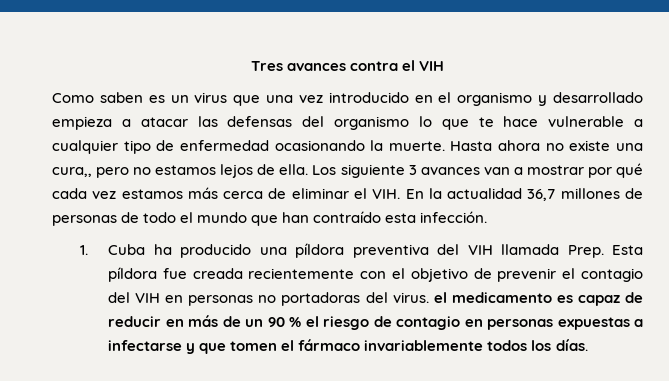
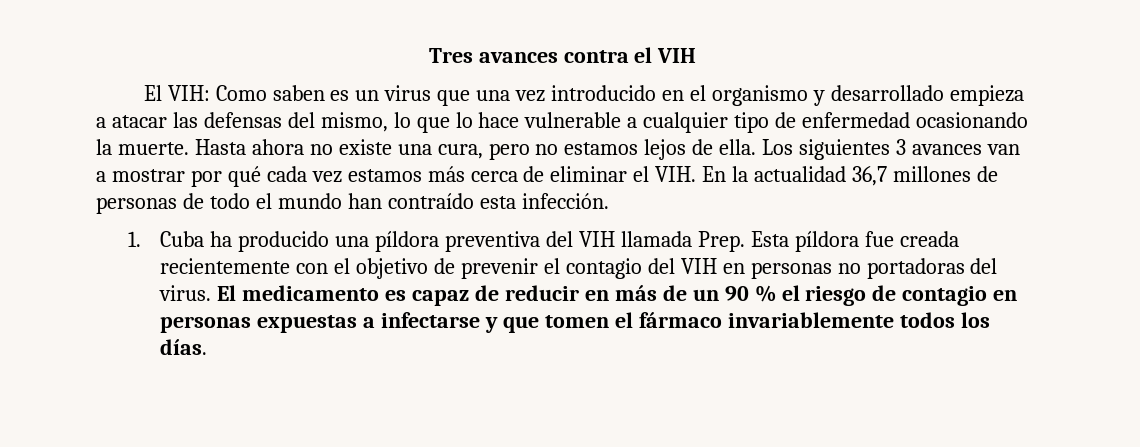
(445, 66) none -> [143,85,210,101] El VIH:
[334,116,409,130] organismo -> [320,112,388,132] mismo,
[478,117,494,127] te -> [455,112,473,128] lo
[52,167,92,177] cura,, -> [437,144,483,159] cura,
[340,164,405,178] siguiente -> [799,139,891,160] siguientes
[251,215,279,226] que -> (342, 201) none
[433,292,447,303] el -> [217,285,237,301] El

